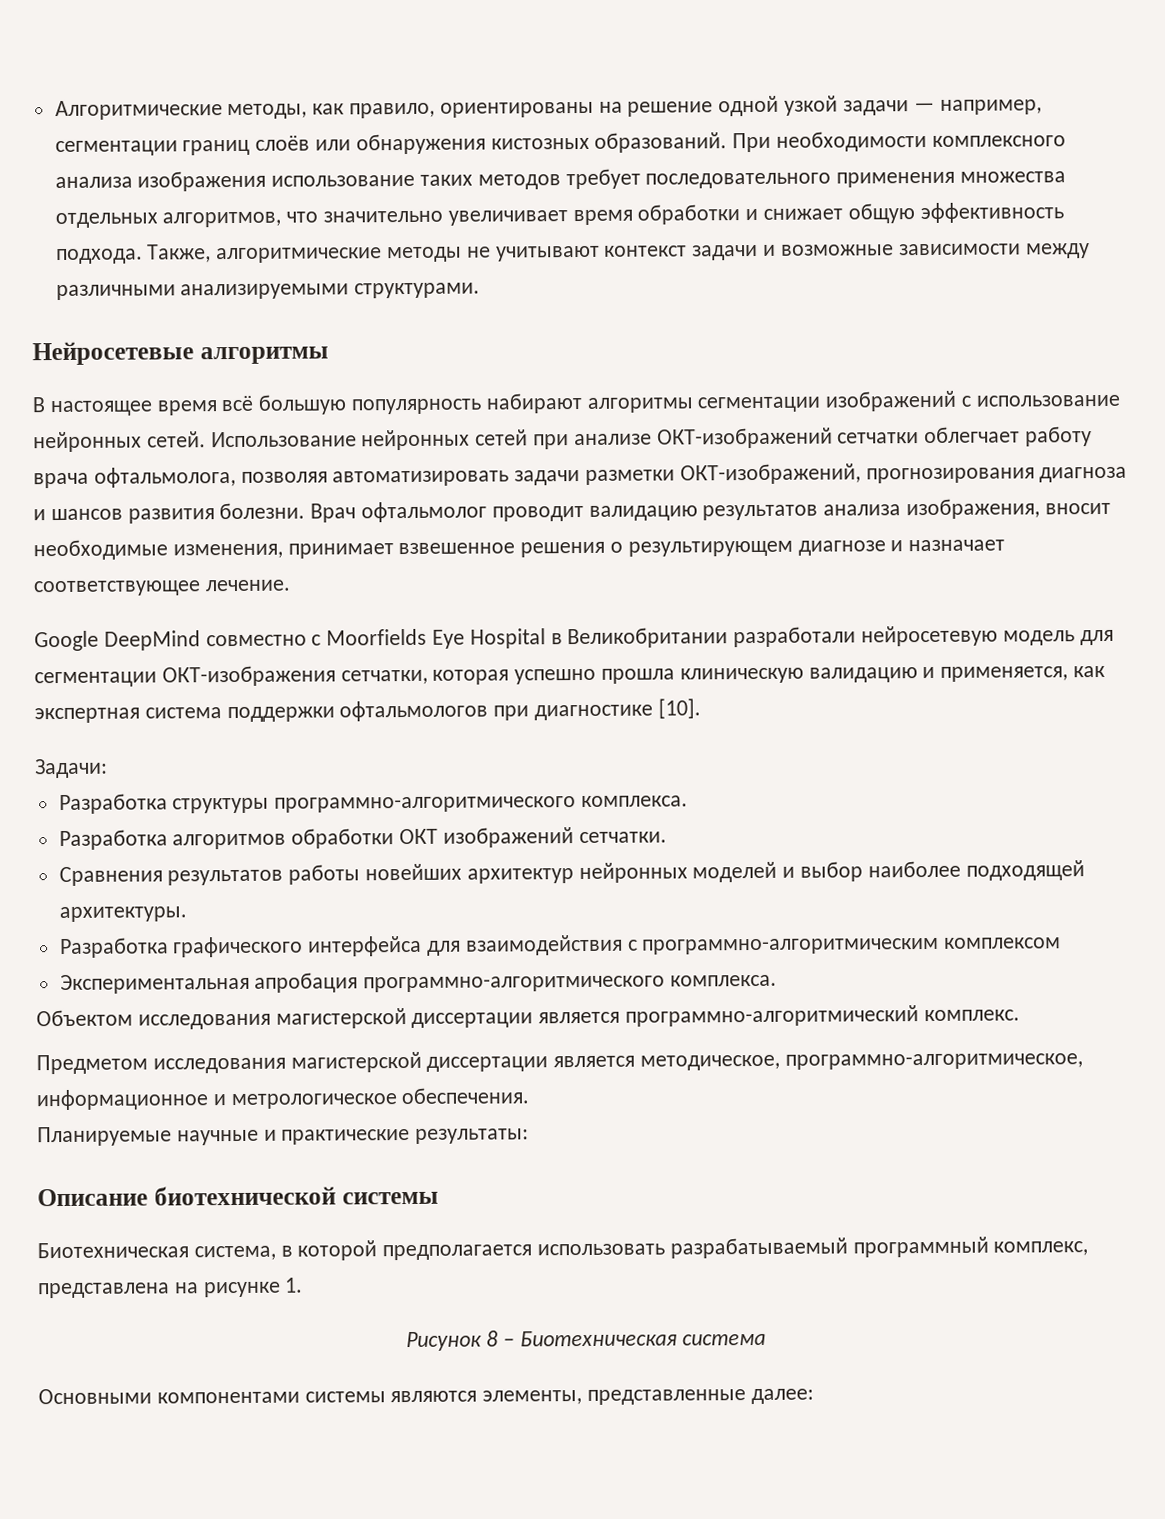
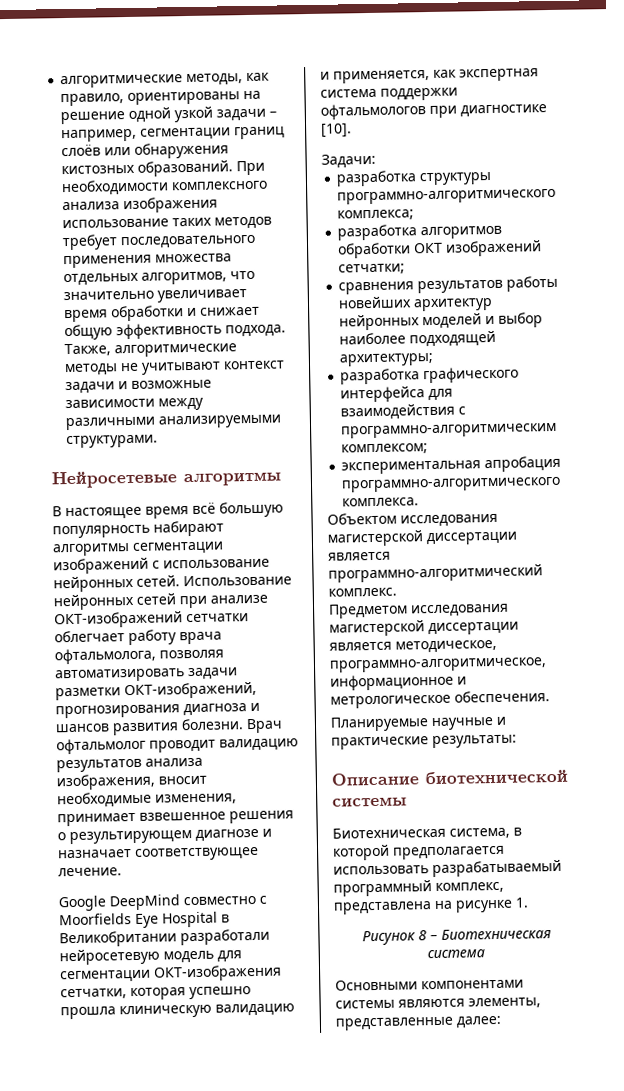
[54,100,223,121] Алгоритмические -> [60,74,184,89] алгоритмические
[913,102,935,112] — -> [269,111,278,117] –
[58,793,168,815] Разработка -> [336,170,418,187] разработка
[581,795,689,808] [58,829,168,851] комплекса. // Разработка -> [337,209,415,221] [337,224,418,241] комплекса; // разработка
[578,831,667,844] [58,866,163,887] сетчатки. // Сравнения -> [338,263,406,275] [338,281,415,295] сетчатки; // сравнения
[58,906,187,923] [59,937,169,959] архитектуры. // Разработка -> [339,352,435,367] [340,368,421,385] архитектуры; // разработка
[944,937,1062,949] [59,973,250,995] комплексом // Экспериментальная -> [341,443,429,455] [341,460,482,475] комплексом; // экспериментальная

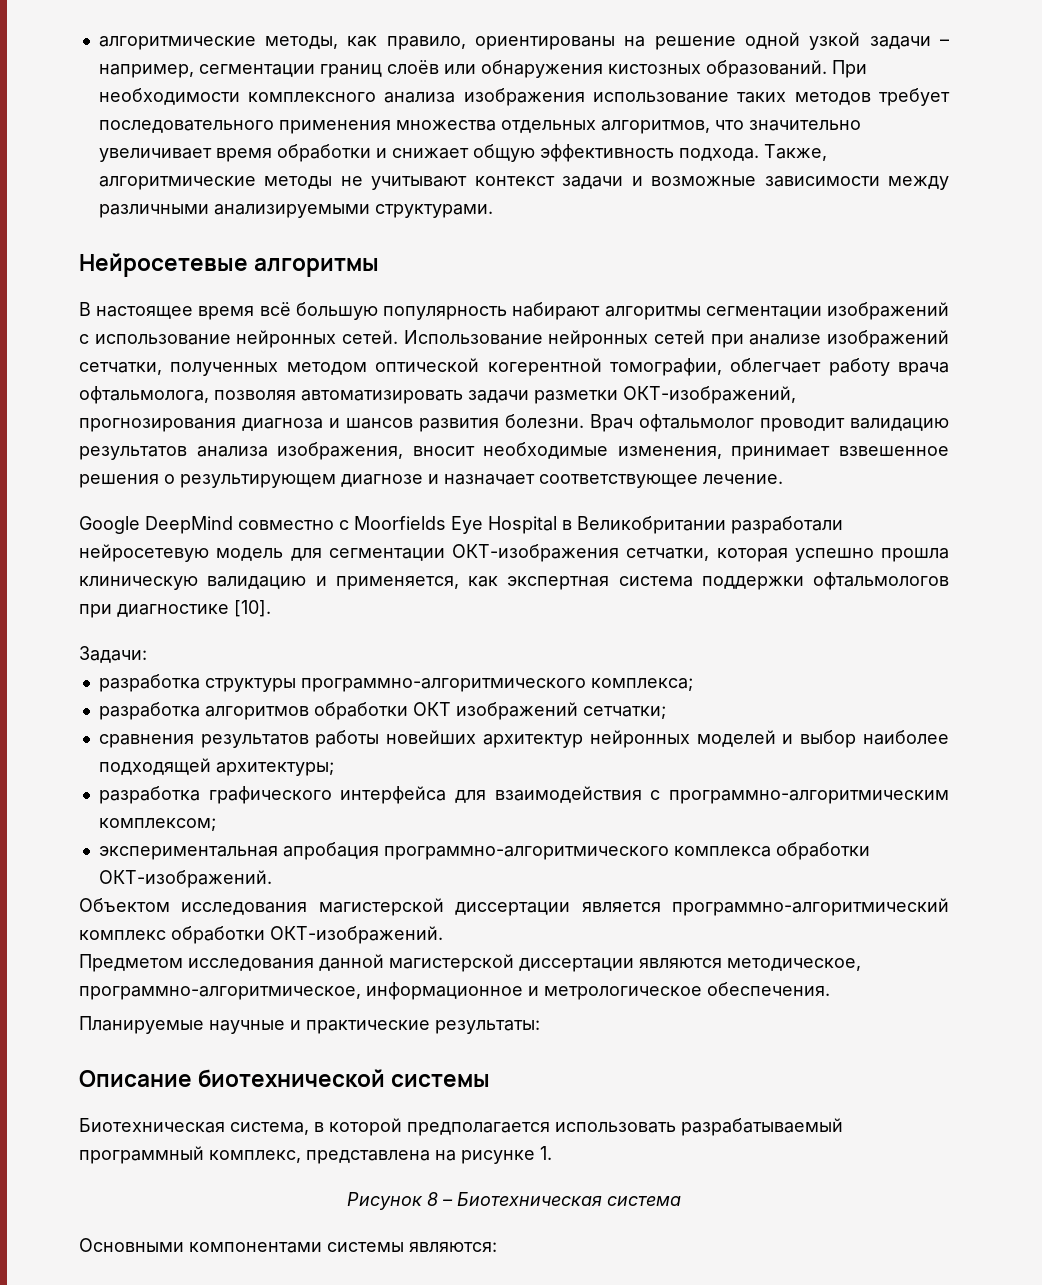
[54,611,249,629] ОКТ-изображений сетчатки -> [826,330,949,348] [79,358,722,376] изображений сетчатки, полученных методом оптической когерентной томографии,
[342,497,420,507] комплекса. -> [673,842,870,860] [98,870,272,888] комплекса обработки ОКТ-изображений.
[328,587,397,597] комплекс. -> [79,926,443,944] комплекс обработки ОКТ-изображений.
[329,620,519,637] [329,641,392,651] магистерской диссертации является -> [319,954,722,972] данной магистерской диссертации являются
[398,997,541,1009] [335,1015,502,1031] являются элементы, представленные далее: -> [409,1242,497,1252] являются:

